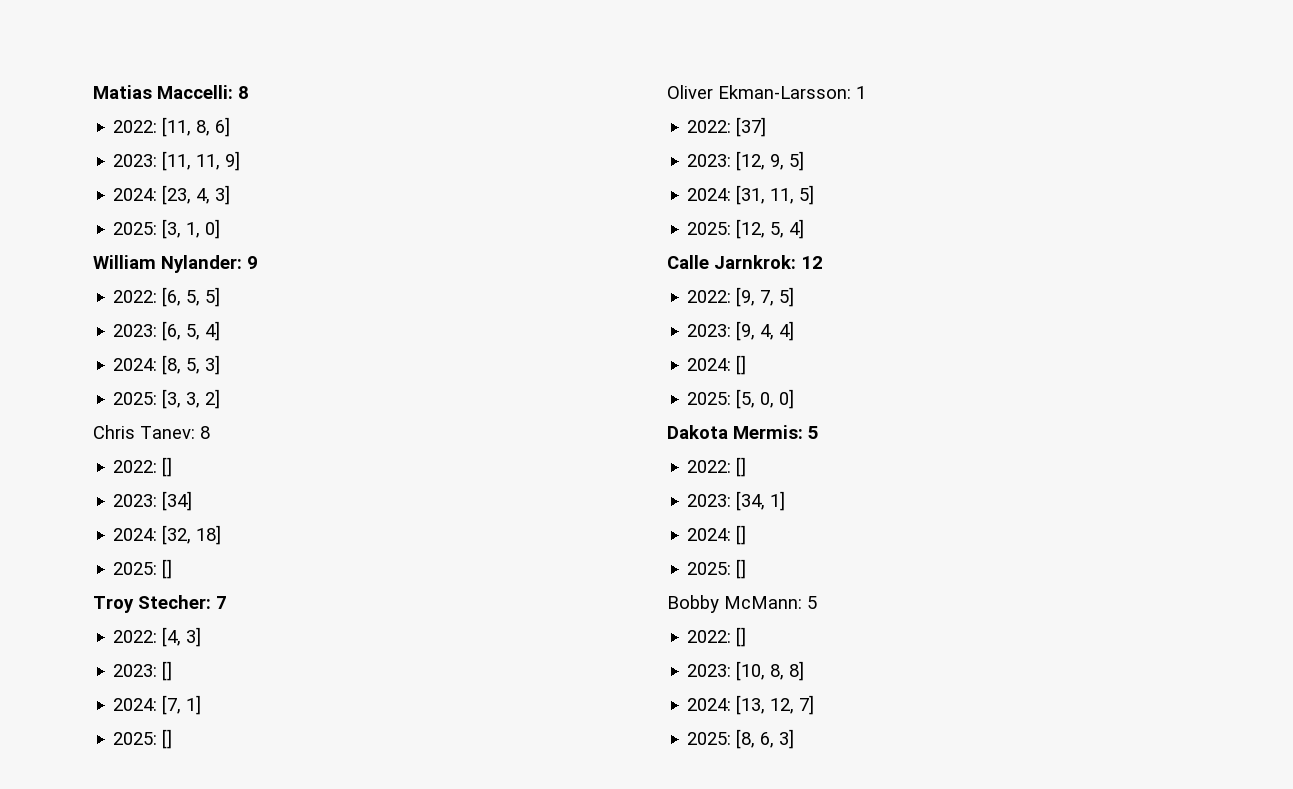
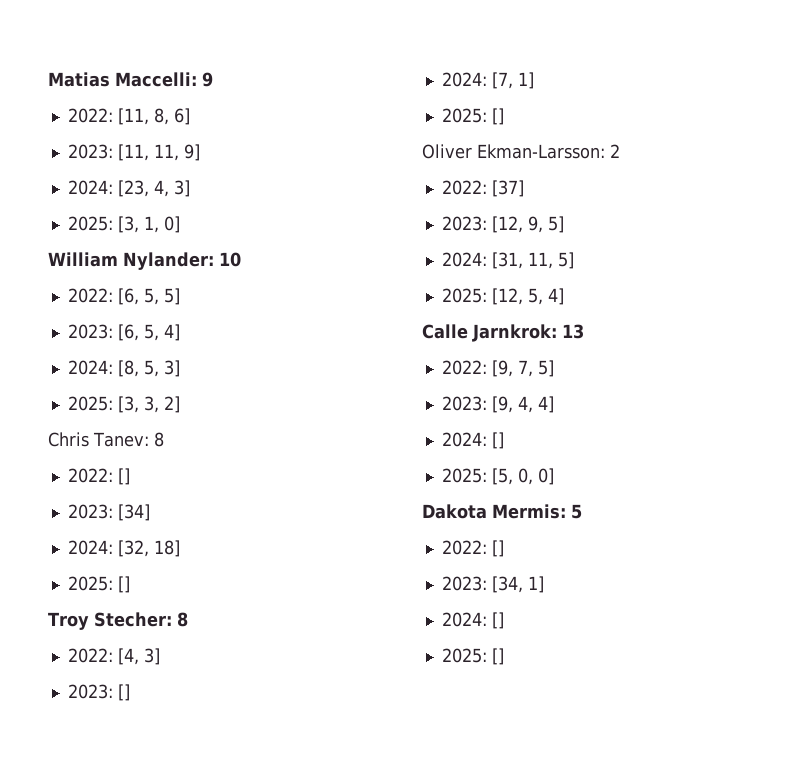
[238,86,249,99] 8 -> [202,72,213,87] 9
[247,256,258,269] 9 -> [219,252,241,267] 10
[216,596,227,609] 7 -> [176,612,188,627] 8
[856,86,866,99] 1 -> [610,144,620,158] 2
[801,256,823,269] 12 -> [562,324,584,339] 13
[667,595,817,613] [687,627,747,647] [687,661,805,681] [687,695,815,715] [687,729,795,749] // Bobby McMann: 5 // 2022: [] // 2023: [10, 8, 8] // 2024: [13, 12, 7] // 2025: [8, 6, 3] -> (504, 656) none

